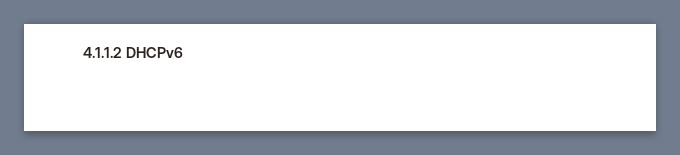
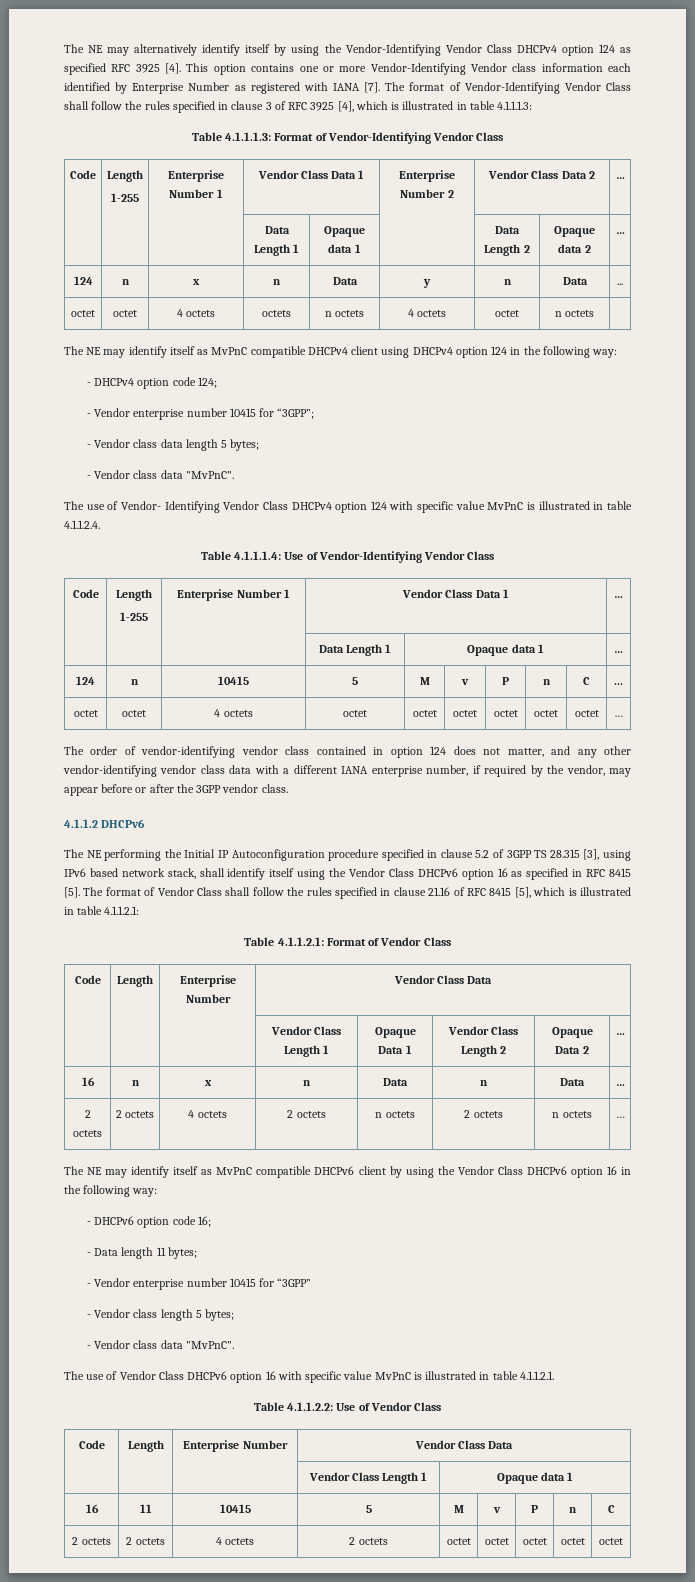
[83,47,183,58] 4.1.1.2 DHCPv6 -> [64,44,631,56] [64,63,631,75] [64,82,632,94] [64,101,533,113] [191,132,504,144] [70,170,96,179] [107,170,143,182] [111,193,139,202] [168,170,224,182] [169,189,223,198] [257,170,365,179] [399,170,455,182] [400,189,454,198] [488,170,595,179] [615,177,625,179] [264,226,290,234] [253,244,300,256] [324,226,365,237] [328,244,361,253] [495,226,520,234] [484,244,530,256] [554,226,595,237] [558,244,591,253] [615,232,625,234] [73,276,93,285] [121,279,130,285] [193,279,200,285] [273,279,281,285] [332,277,358,285] [423,279,431,288] [503,279,512,285] [562,277,588,285] [617,283,623,285] [71,310,95,317] [113,310,137,317] [176,309,216,317] [262,310,291,317] [324,310,365,317] [407,309,447,317] [495,310,519,317] [554,310,595,317] [64,346,618,358] [86,377,217,389] [86,408,315,420] [86,439,260,451] [86,470,234,479] [64,501,632,513] [64,520,100,529] [200,551,495,563] [72,589,99,598] [116,589,152,601] [120,612,148,621] [177,589,290,601] [402,589,509,598] [614,596,623,598] [318,644,392,656] [467,644,544,656] [614,651,623,653] [76,676,95,685] [130,679,139,685] [218,676,249,685] [352,677,358,685] [419,677,430,685] [461,679,469,685] [502,677,509,685] [542,679,551,685] [583,677,590,685] [614,683,623,685] [73,710,98,717] [122,710,146,717] [214,709,253,717] [343,710,367,717] [412,710,437,717] [453,710,477,717] [493,710,518,717] [534,710,558,717] [574,710,599,717] [614,715,623,717] [64,746,631,758] [63,765,631,777] [64,784,288,796] [64,819,146,828] [64,849,631,861] [64,868,632,880] [64,887,631,899] [64,906,140,915] [244,937,451,946] [74,975,101,984] [117,975,153,987] [179,975,236,987] [185,994,231,1003] [393,975,493,984] [270,1026,342,1035] [283,1045,330,1057] [374,1027,416,1038] [378,1045,412,1054] [447,1026,519,1035] [460,1045,507,1057] [551,1027,593,1038] [555,1046,589,1054] [615,1033,625,1035] [81,1077,95,1086] [131,1080,140,1086] [204,1080,212,1086] [303,1080,311,1086] [383,1078,408,1086] [480,1080,488,1086] [560,1078,585,1086] [615,1084,625,1086] [84,1110,91,1118] [73,1130,102,1137] [115,1110,155,1118] [188,1110,227,1118] [287,1110,326,1118] [375,1111,415,1118] [464,1110,503,1118] [552,1111,592,1118] [615,1116,625,1118] [64,1166,631,1178] [64,1185,158,1197] [86,1216,211,1228] [86,1247,197,1259] [86,1278,312,1290] [86,1309,235,1321] [86,1340,234,1349] [64,1371,554,1383] [253,1402,442,1411] [78,1440,105,1449] [127,1440,164,1452] [183,1440,288,1452] [414,1440,514,1449] [308,1472,428,1484] [496,1472,574,1484] [85,1504,99,1513] [139,1504,152,1513] [219,1504,251,1513] [365,1505,372,1513] [453,1505,464,1513] [492,1507,501,1513] [531,1505,538,1513] [569,1507,577,1513] [607,1505,615,1513] [72,1537,111,1545] [126,1537,165,1545] [215,1537,255,1545] [349,1537,388,1545] [446,1538,471,1545] [484,1538,509,1545] [522,1538,547,1545] [560,1538,585,1545] [599,1538,623,1545] The NE may alternatively identify itself by using the Vendor-Identifying Vendor Class DHCPv4 option 124 as specified RFC 3925 [4]. This option contains one or more Vendor-Identifying Vendor class information each identified by Enterprise Number as registered with IANA [7]. The format of Vendor-Identifying Vendor Class shall follow the rules specified in clause 3 of RFC 3925 [4], which is illustrated in table 4.1.1.1.3: // Table 4.1.1.1.3: Format of Vendor-Identifying Vendor Class // Code | Length // 1-255 | Enterprise Number 1 | Vendor Class Data 1 | Enterprise Number 2 | Vendor Class Data 2 | … // | | | Data Length 1 | Opaque data 1 | | Data Length 2 | Opaque data 2 | … // 124 | n | x | n | Data | y | n | Data | ... // octet | octet | 4 octets | octets | n octets | 4 octets | octet | n octets | // The NE may identify itself as MvPnC compatible DHCPv4 client using DHCPv4 option 124 in the following way: // - DHCPv4 option code 124; // - Vendor enterprise number 10415 for “3GPP”; // - Vendor class data length 5 bytes; // - Vendor class data "MvPnC". // The use of Vendor- Identifying Vendor Class DHCPv4 option 124 with specific value MvPnC is illustrated in table 4.1.1.2.4. // Table 4.1.1.1.4: Use of Vendor-Identifying Vendor Class // Code | Length // 1-255 | Enterprise Number 1 | Vendor Class Data 1 | … // | | | Data Length 1 | Opaque data 1 | … // 124 | n | 10415 | 5 | M | v | P | n | C | ... // octet | octet | 4 octets | octet | octet | octet | octet | octet | octet | … // The order of vendor-identifying vendor class contained in option 124 does not matter, and any other vendor-identifying vendor class data with a different IANA enterprise number, if required by the vendor, may appear before or after the 3GPP vendor class. // 4.1.1.2 DHCPv6 // The NE performing the Initial IP Autoconfiguration procedure specified in clause 5.2 of 3GPP TS 28.315 [3], using IPv6 based network stack, shall identify itself using the Vendor Class DHCPv6 option 16 as specified in RFC 8415 [5]. The format of Vendor Class shall follow the rules specified in clause 21.16 of RFC 8415 [5], which is illustrated in table 4.1.1.2.1: // Table 4.1.1.2.1: Format of Vendor Class // Code | Length | Enterprise Number | Vendor Class Data // | | | Vendor Class Length 1 | Opaque Data 1 | Vendor Class Length 2 | Opaque Data 2 | … // 16 | n | x | n | Data | n | Data | … // 2 octets | 2 octets | 4 octets | 2 octets | n octets | 2 octets | n octets | … // The NE may identify itself as MvPnC compatible DHCPv6 client by using the Vendor Class DHCPv6 option 16 in the following way: // - DHCPv6 option code 16; // - Data length 11 bytes; // - Vendor enterprise number 10415 for “3GPP” // - Vendor class length 5 bytes; // - Vendor class data "MvPnC". // The use of Vendor Class DHCPv6 option 16 with specific value MvPnC is illustrated in table 4.1.1.2.1. // Table 4.1.1.2.2: Use of Vendor Class // Code | Length | Enterprise Number | Vendor Class Data // | | | Vendor Class Length 1 | Opaque data 1 // 16 | 11 | 10415 | 5 | M | v | P | n | C // 2 octets | 2 octets | 4 octets | 2 octets | octet | octet | octet | octet | octet

